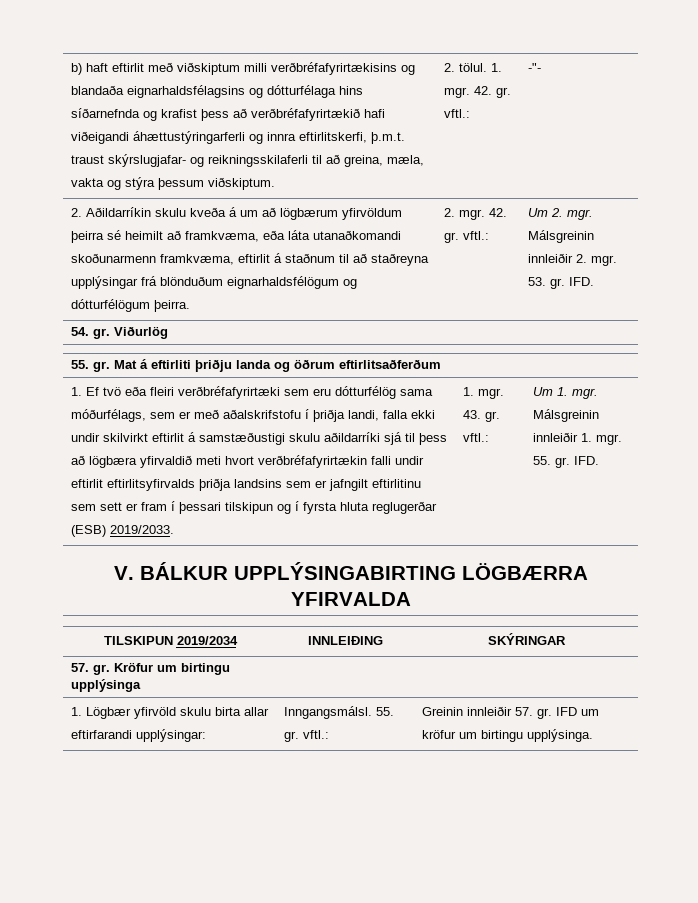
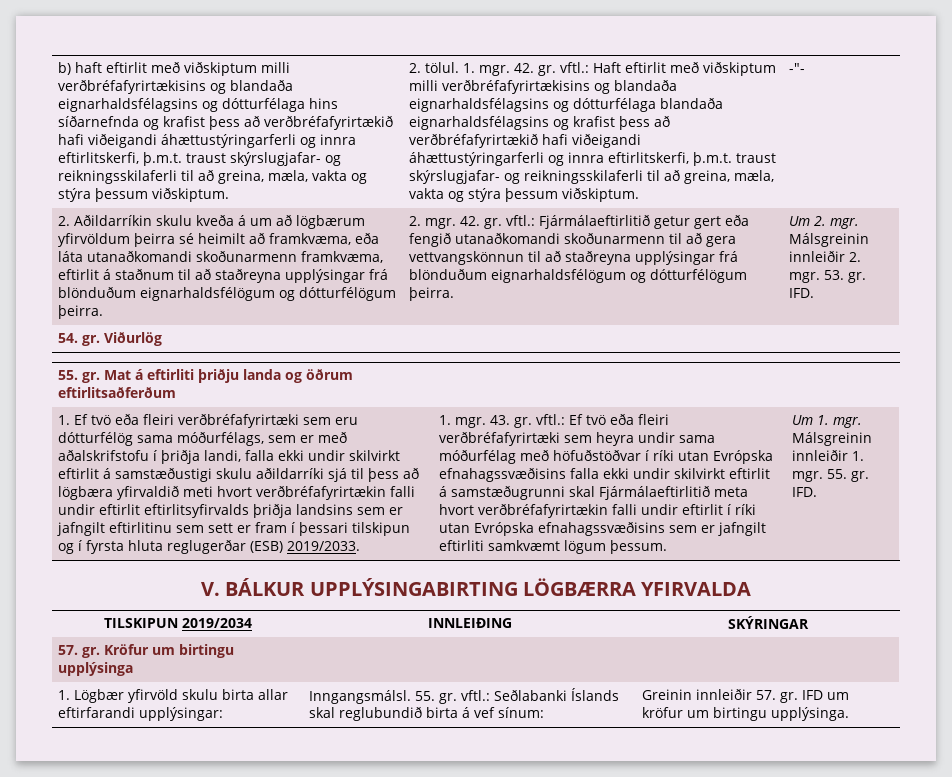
(471, 113) none -> [593,62,777,76] [409,80,678,94] [409,98,724,112] [409,116,671,130] [409,134,642,148] [409,152,777,166] [409,170,775,184] [409,188,640,202] Haft eftirlit með viðskiptum milli verðbréfafyrirtækisins og blandaða eignarhaldsfélagsins og dótturfélaga blandaða eignarhaldsfélagsins og krafist þess að verðbréfafyrirtækið hafi viðeigandi áhættustýringarferli og innra eftirlitskerfi, þ.m.t. traust skýrslugjafar- og reikningsskilaferli til að greina, mæla, vakta og stýra þessum viðskiptum.
(490, 235) none -> [539,215,750,229] [409,233,737,247] [409,251,739,265] [409,269,748,283] [409,287,455,301] Fjármálaeftirlitið getur gert eða fengið utanaðkomandi skoðunarmenn til að gera vettvangskönnun til að staðreyna upplýsingar frá blönduðum eignarhaldsfélögum og dótturfélögum þeirra.
(490, 437) none -> [569,414,670,425] [439,432,716,446] [439,450,774,464] [439,468,771,482] [439,486,749,500] [439,504,757,518] [439,522,767,536] [439,540,668,554] Ef tvö eða fleiri verðbréfafyrirtæki sem heyra undir sama móðurfélag með höfuðstöðvar í ríki utan Evrópska efnahagssvæðisins falla ekki undir skilvirkt eftirlit á samstæðugrunni skal Fjármálaeftirlitið meta hvort verðbréfafyrirtækin falli undir eftirlit í ríki utan Evrópska efnahagssvæðisins sem er jafngilt eftirliti samkvæmt lögum þessum.
(330, 734) none -> [494,688,620,701] [309,707,545,721] Seðlabanki Íslands skal reglubundið birta á vef sínum:

